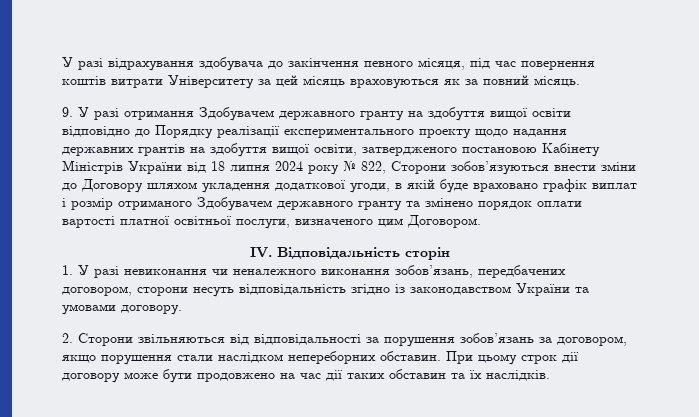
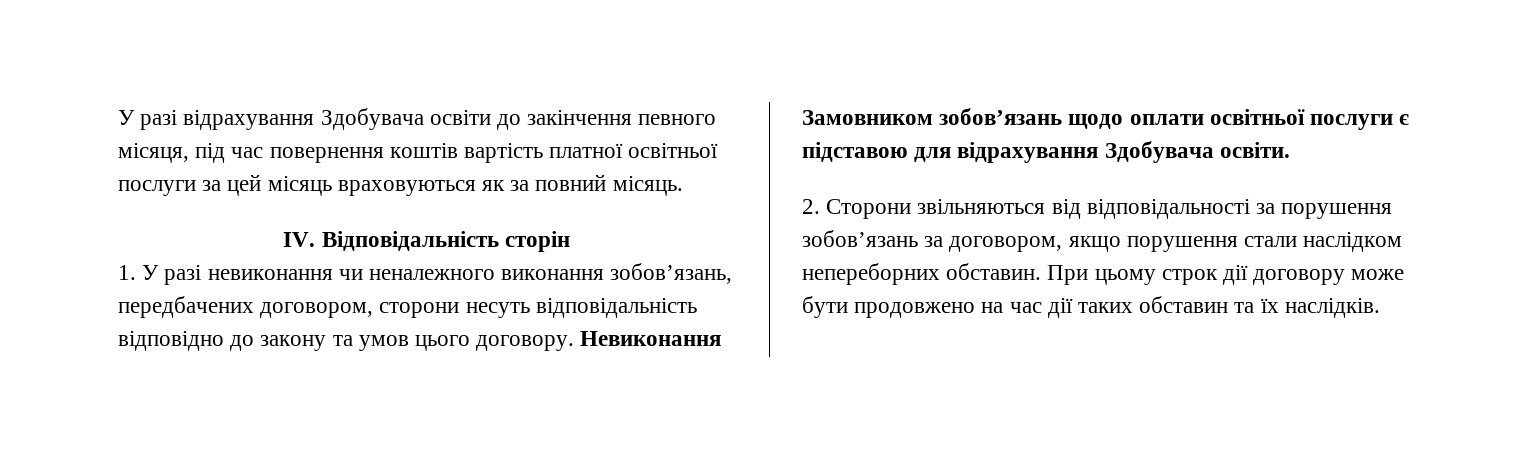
[199,57,263,71] здобувача -> [320,108,491,130] Здобувача освіти
[111,75,254,89] витрати Університету -> [464,143,719,163] [118,180,196,196] вартість платної освітньої послуги
[62,107,571,121] [62,125,567,139] [62,143,600,157] [62,160,636,175] [62,179,637,193] [62,197,582,211] [62,215,481,229] // 9. У разі отримання Здобувачем державного гранту на здобуття вищої освіти відповідно до Порядку реалізації експериментального проекту щодо надання державних грантів на здобуття вищої освіти, затвердженого постановою Кабінету Міністрів України від 18 липня 2024 року № 822, Сторони зобов’язуються внести зміни до Договору шляхом укладення додаткової угоди, в якій буде враховано графік виплат і розмір отриманого Здобувачем державного гранту та змінено порядок оплати вартості платної освітньої послуги, визначеного цим Договором. -> (683, 186) none
[351,283,589,296] [62,304,182,315] згідно із законодавством України та умовами договору. -> [118,331,722,351] [802,108,1410,130] [802,141,1290,163] відповідно до закону та умов цього договору. Невиконання Замовником зобов’язань щодо оплати освітньої послуги є підставою для відрахування Здобувача освіти.

